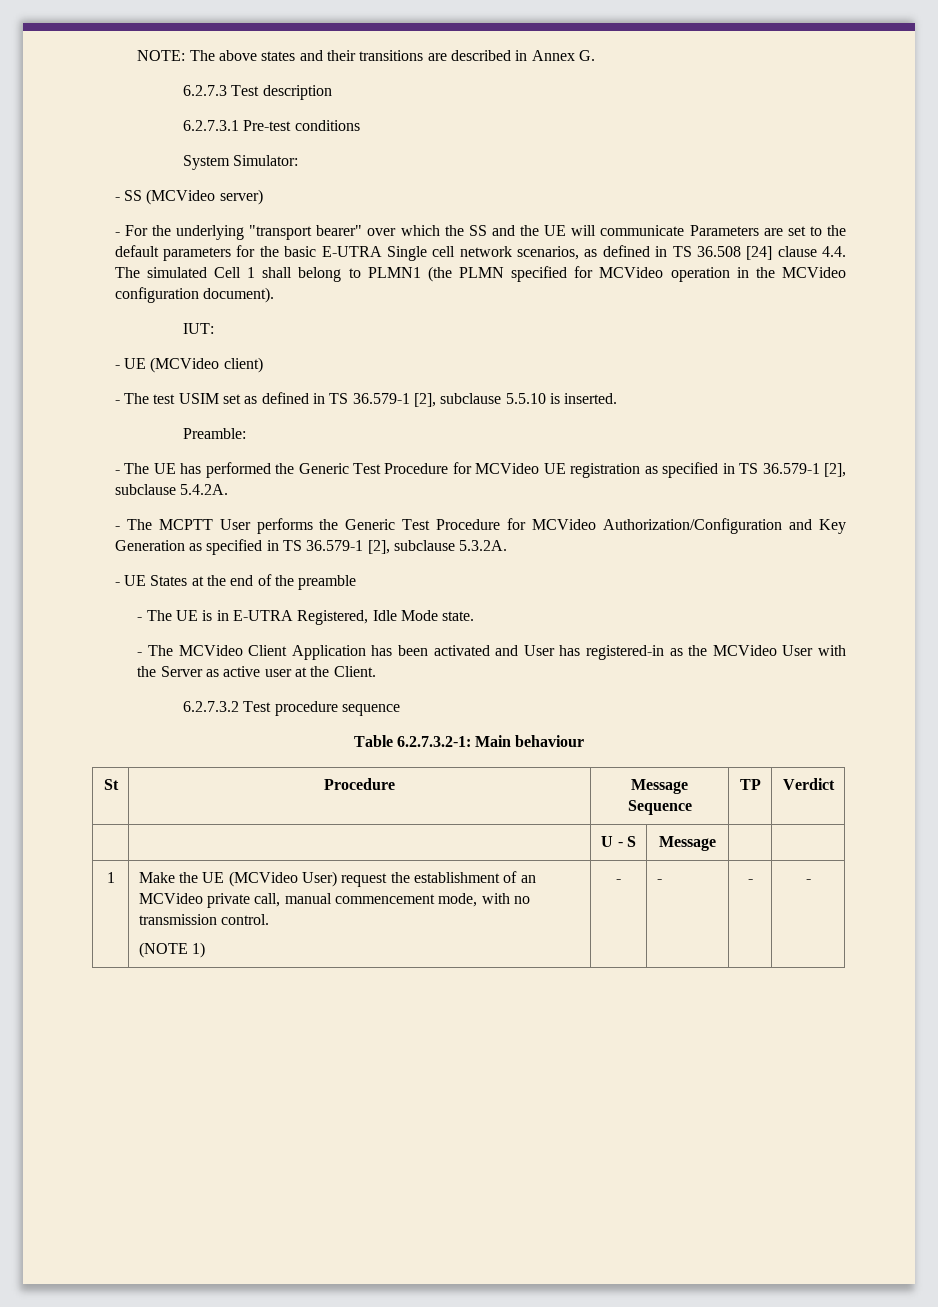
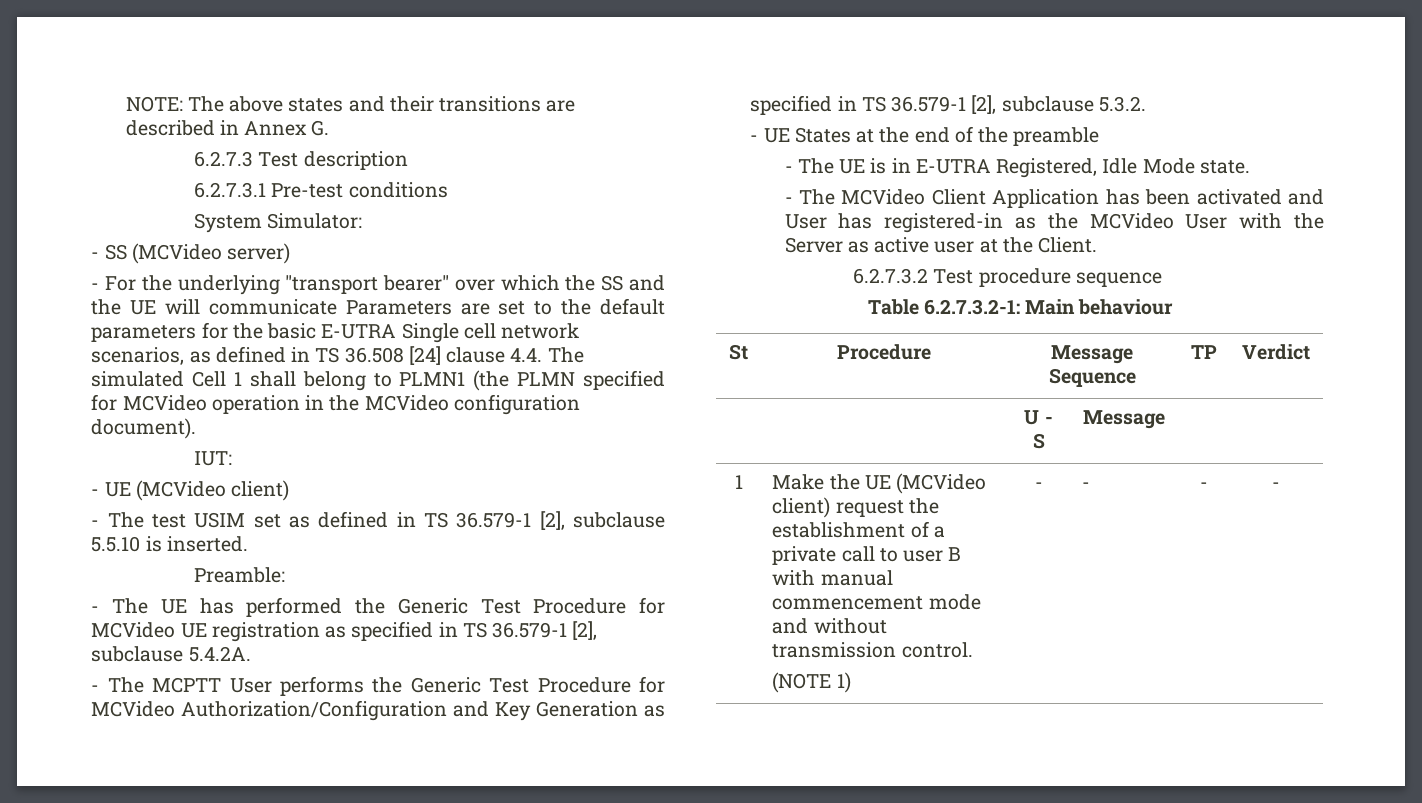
[459,540,508,551] 5.3.2A. -> [1098,96,1146,112] 5.3.2.
[301,871,337,887] User) -> [772,497,831,518] client)
[520,875,536,883] [138,893,530,908] an MCVideo private call, manual commencement mode, with no -> [933,526,945,538] [772,546,962,565] [772,570,893,586] [772,594,981,610] [772,618,887,634] a private call to user B with manual commencement mode and without

